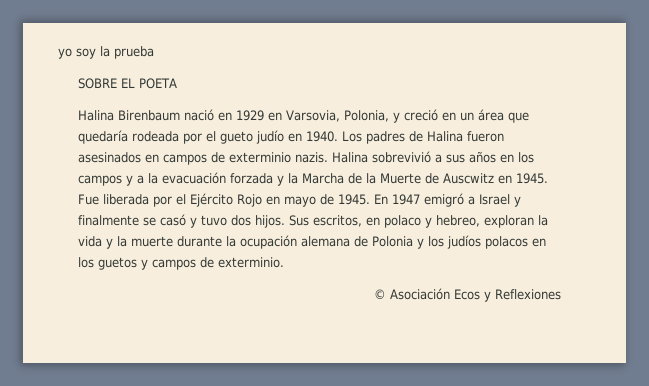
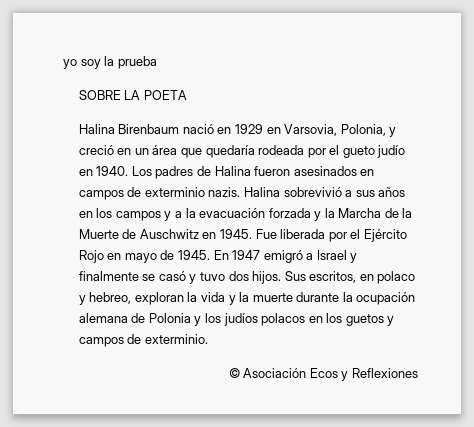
[121,78,136,88] EL -> [124,90,141,100] LA
[443,173,495,184] Auscwitz -> [139,229,199,239] Auschwitz

